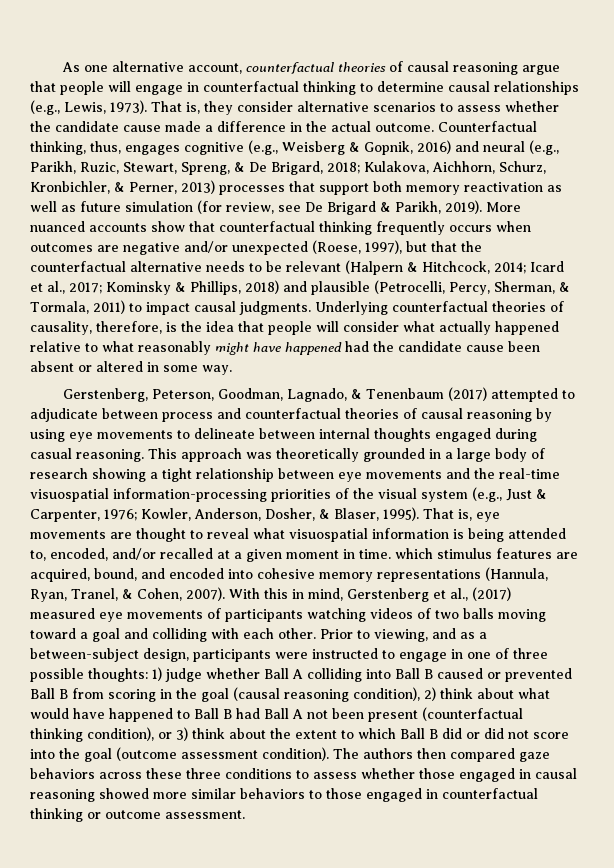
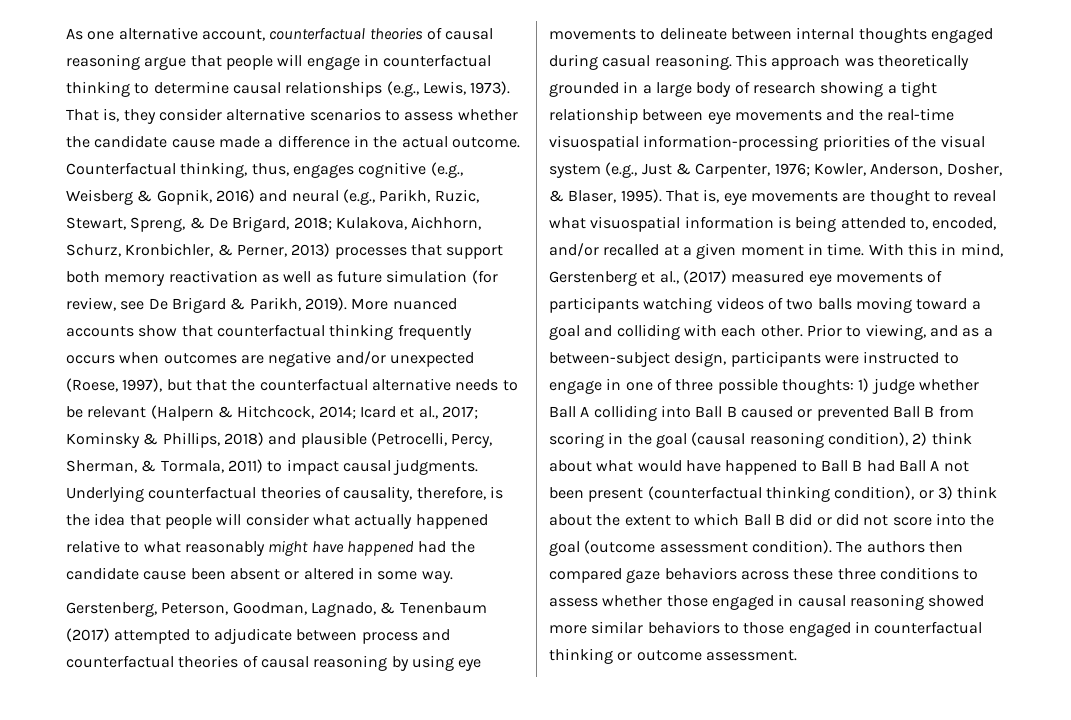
[395,548,578,559] [30,567,548,582] [30,587,225,602] which stimulus features are acquired, bound, and encoded into cohesive memory representations (Hannula, Ryan, Tranel, & Cohen, 2007). -> (865, 249) none

